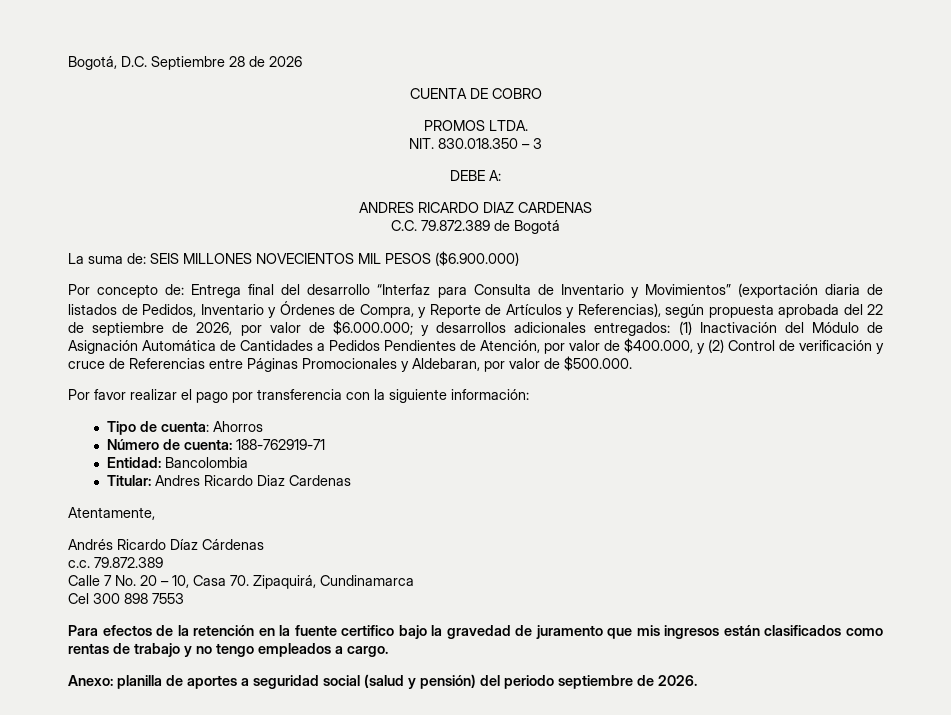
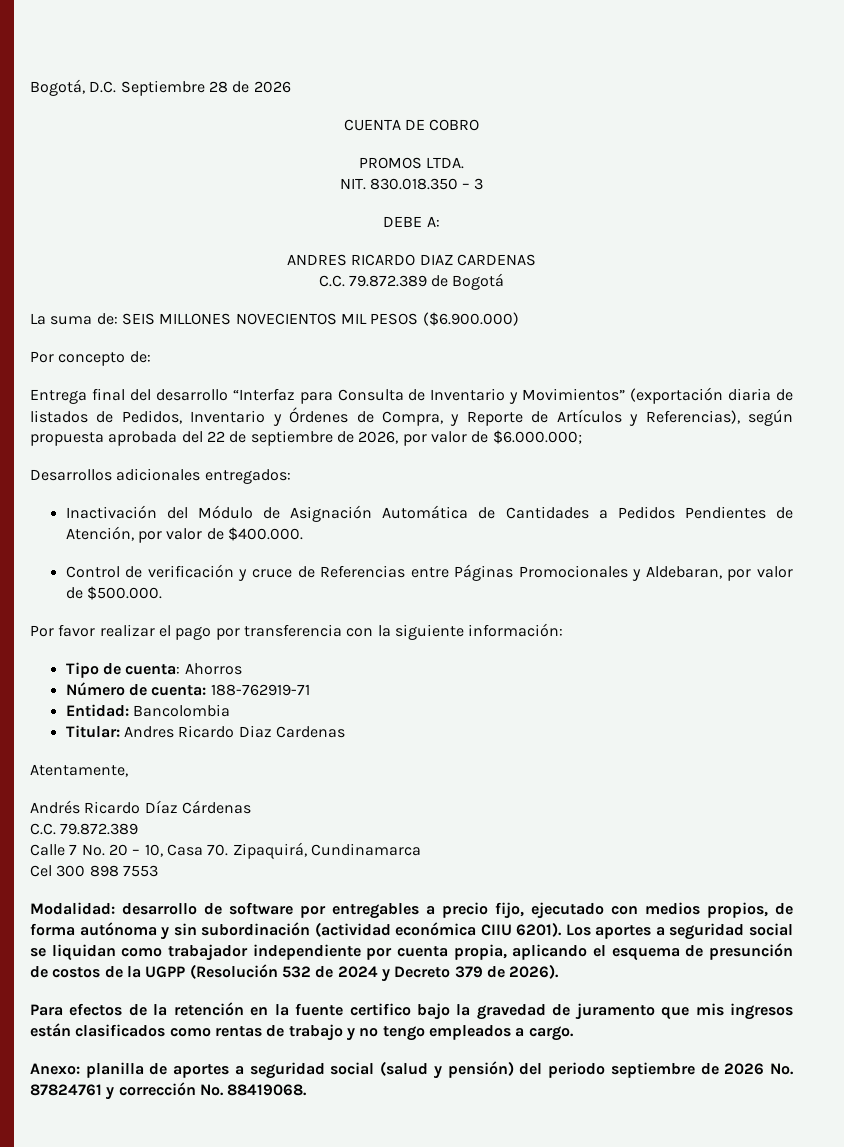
(185, 289) none -> (151, 357) //
[421,322,507,336] y desarrollos -> [30,469,112,481] // Desarrollos
[678,321,692,335] (1) -> (291, 476) //
[624,338,724,354] $400.000, y (2) -> [228,527,304,541] $400.000. //
[68,560,90,568] c.c. -> [30,823,56,835] C.C.
(184, 598) none -> [30,902,793,919] [30,922,794,940] [30,943,793,961] [30,964,560,982] // Modalidad: desarrollo de software por entregables a precio fijo, ejecutado con medios propios, de forma autónoma y sin subordinación (actividad económica CIIU 6201). Los aportes a seguridad social se liquidan como trabajador independiente por cuenta propia, aplicando el esquema de presunción de costos de la UGPP (Resolución 532 de 2024 y Decreto 379 de 2026).
[658,675,697,686] 2026. -> [724,1063,795,1075] [30,1082,308,1100] 2026 No. 87824761 y corrección No. 88419068.

